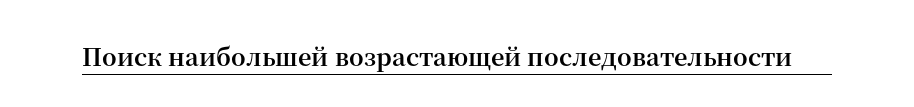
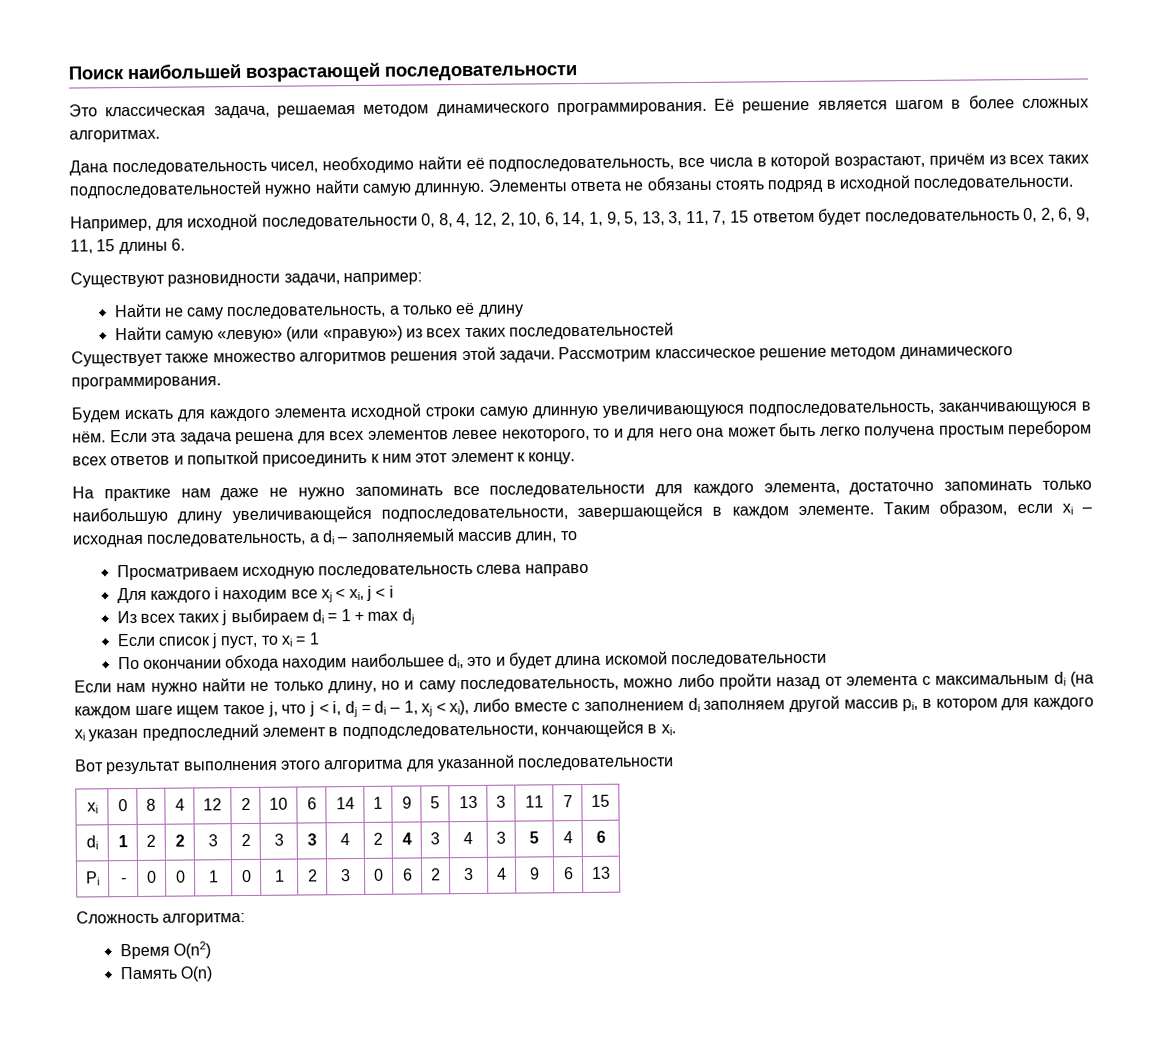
(793, 62) none -> [69,95,1089,119] [69,129,160,143] [69,152,1090,176] [69,175,1074,199] [70,207,1091,232] [70,238,185,255] [70,271,422,288] [113,302,524,320] [114,322,675,343] [71,346,1013,367] [71,376,221,390] [71,401,1091,423] [72,420,1092,445] [72,450,576,467] [72,480,1093,502] [72,500,1092,525] [73,528,578,548] [116,563,589,581] [116,585,394,604] [116,608,414,626] [116,632,320,649] [117,651,828,672] [74,671,1094,695] [74,695,1094,719] [74,720,676,742] [75,754,675,775] [86,802,98,814] [117,799,128,812] [146,798,156,811] [174,798,185,811] [203,798,222,811] [240,797,251,811] [269,797,288,810] [306,797,317,810] [335,797,355,810] [373,796,383,809] [401,796,412,809] [430,796,440,809] [458,795,478,809] [496,795,506,808] [524,795,544,808] [562,795,573,808] [591,794,610,807] [86,835,98,850] [117,835,128,848] [146,834,156,847] [174,834,185,847] [207,834,218,847] [240,833,251,847] [273,833,284,846] [306,833,317,846] [340,833,350,846] [373,832,383,845] [401,832,412,845] [430,832,440,845] [463,831,473,845] [496,831,506,844] [529,831,539,844] [562,831,573,844] [595,830,606,843] [86,871,100,886] [120,878,127,884] [147,870,157,883] [175,870,186,883] [208,870,219,883] [241,869,252,883] [274,869,285,882] [307,869,318,882] [341,869,351,882] [374,868,384,881] [402,868,413,881] [431,868,441,881] [464,867,474,881] [497,867,507,880] [530,867,540,880] [563,867,574,880] [591,866,611,879] [76,910,246,926] [119,941,211,960] [119,966,213,982] // Это классическая задача, решаемая методом динамического программирования. Её решение является шагом в более сложных алгоритмах. // Дана последовательность чисел, необходимо найти её подпоследовательность, все числа в которой возрастают, причём из всех таких подпоследовательностей нужно найти самую длинную. Элементы ответа не обязаны стоять подряд в исходной последовательности. // Например, для исходной последовательности 0, 8, 4, 12, 2, 10, 6, 14, 1, 9, 5, 13, 3, 11, 7, 15 ответом будет последовательность 0, 2, 6, 9, 11, 15 длины 6. // Существуют разновидности задачи, например: // Найти не саму последовательность, а только её длину // Найти самую «левую» (или «правую») из всех таких последовательностей // Существует также множество алгоритмов решения этой задачи. Рассмотрим классическое решение методом динамического программирования. // Будем искать для каждого элемента исходной строки самую длинную увеличивающуюся подпоследовательность, заканчивающуюся в нём. Если эта задача решена для всех элементов левее некоторого, то и для него она может быть легко получена простым перебором всех ответов и попыткой присоединить к ним этот элемент к концу. // На практике нам даже не нужно запоминать все последовательности для каждого элемента, достаточно запоминать только наибольшую длину увеличивающейся подпоследовательности, завершающейся в каждом элементе. Таким образом, если xi – исходная последовательность, а di – заполняемый массив длин, то // Просматриваем исходную последовательность слева направо // Для каждого i находим все xj < xi, j < i // Из всех таких j выбираем di = 1 + max dj // Если список j пуст, то xi = 1 // По окончании обхода находим наибольшее di, это и будет длина искомой последовательности // Если нам нужно найти не только длину, но и саму последовательность, можно либо пройти назад от элемента с максимальным di (на каждом шаге ищем такое j, что j < i, dj = di – 1, xj < xi), либо вместе с заполнением di заполняем другой массив pi, в котором для каждого xi указан предпоследний элемент в подподследовательности, кончающейся в xi. // Вот результат выполнения этого алгоритма для указанной последовательности // xi | 0 | 8 | 4 | 12 | 2 | 10 | 6 | 14 | 1 | 9 | 5 | 13 | 3 | 11 | 7 | 15 // di | 1 | 2 | 2 | 3 | 2 | 3 | 3 | 4 | 2 | 4 | 3 | 4 | 3 | 5 | 4 | 6 // Pi | - | 0 | 0 | 1 | 0 | 1 | 2 | 3 | 0 | 6 | 2 | 3 | 4 | 9 | 6 | 13 // Сложность алгоритма: // Время O(n2) // Память O(n)

